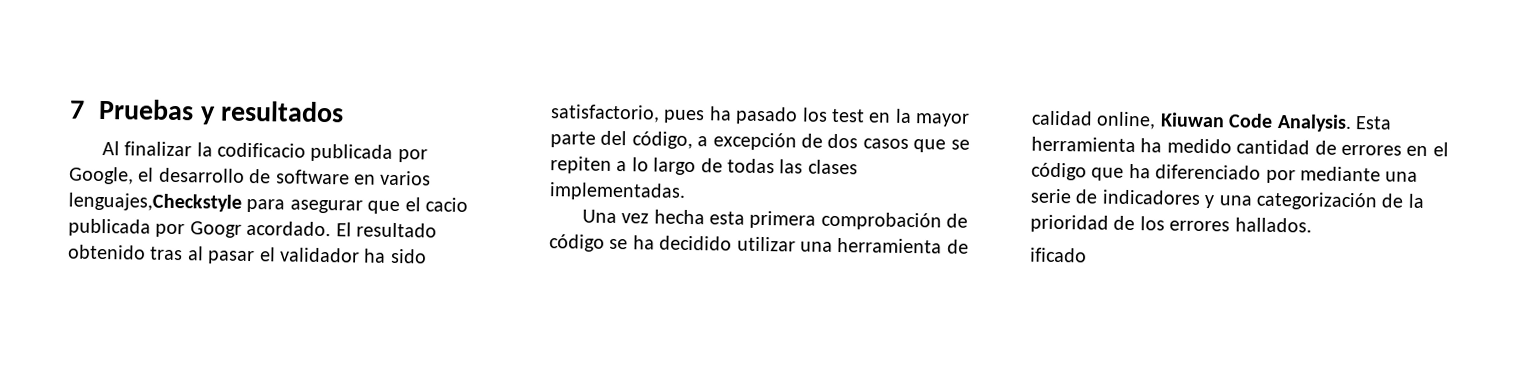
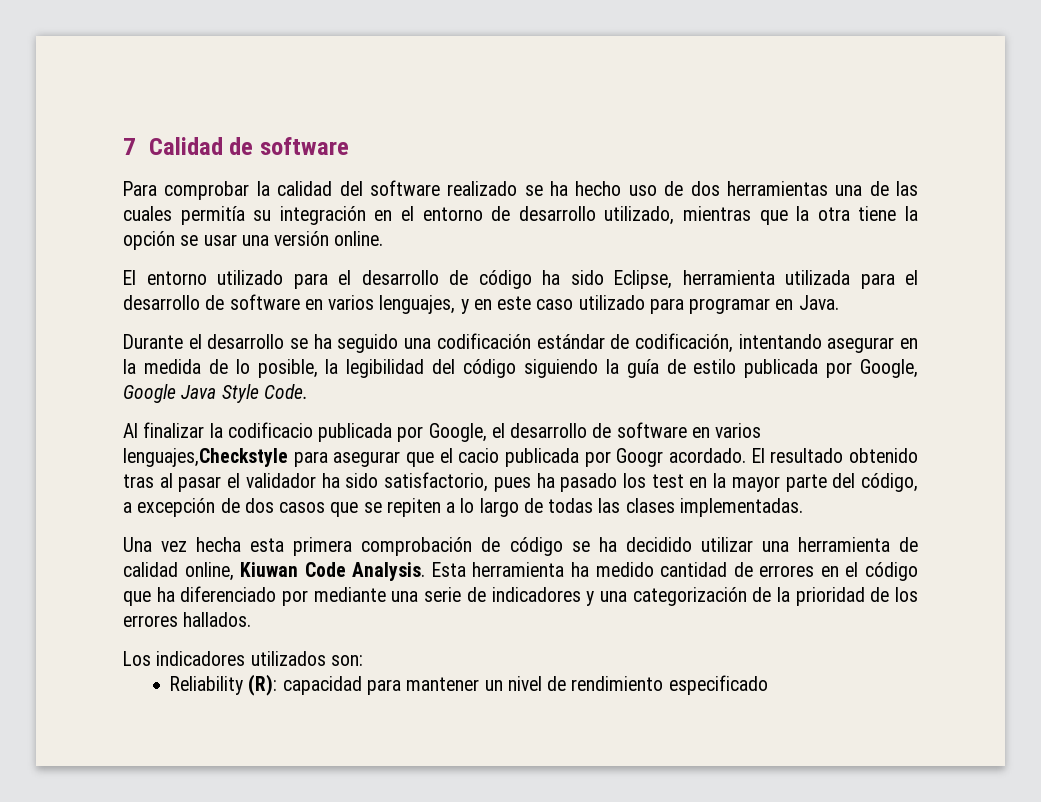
[97,98,345,125] Pruebas y resultados -> [148,137,349,155] [123,180,918,200] [123,206,919,225] [123,231,384,250] [123,270,918,289] [123,294,839,314] [123,333,919,353] [123,359,918,378] [123,384,308,403] Calidad de software // Para comprobar la calidad del software realizado se ha hecho uso de dos herramientas una de las cuales permitía su integración en el entorno de desarrollo utilizado, mientras que la otra tiene la opción se usar una versión online. // El entorno utilizado para el desarrollo de código ha sido Eclipse, herramienta utilizada para el desarrollo de software en varios lenguajes, y en este caso utilizado para programar en Java. // Durante el desarrollo se ha seguido una codificación estándar de codificación, intentando asegurar en la medida de lo posible, la legibilidad del código siguiendo la guía de estilo publicada por Google, Google Java Style Code.
[1030,247,1087,263] ificado -> [123,651,363,666] [170,674,768,696] Los indicadores utilizados son: // Reliability (R): capacidad para mantener un nivel de rendimiento especificado

